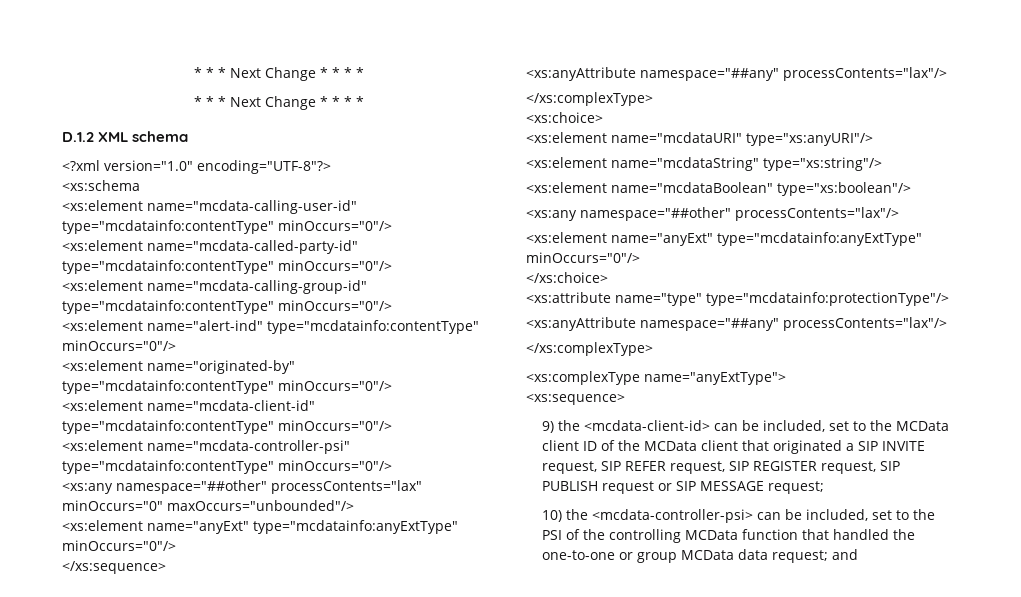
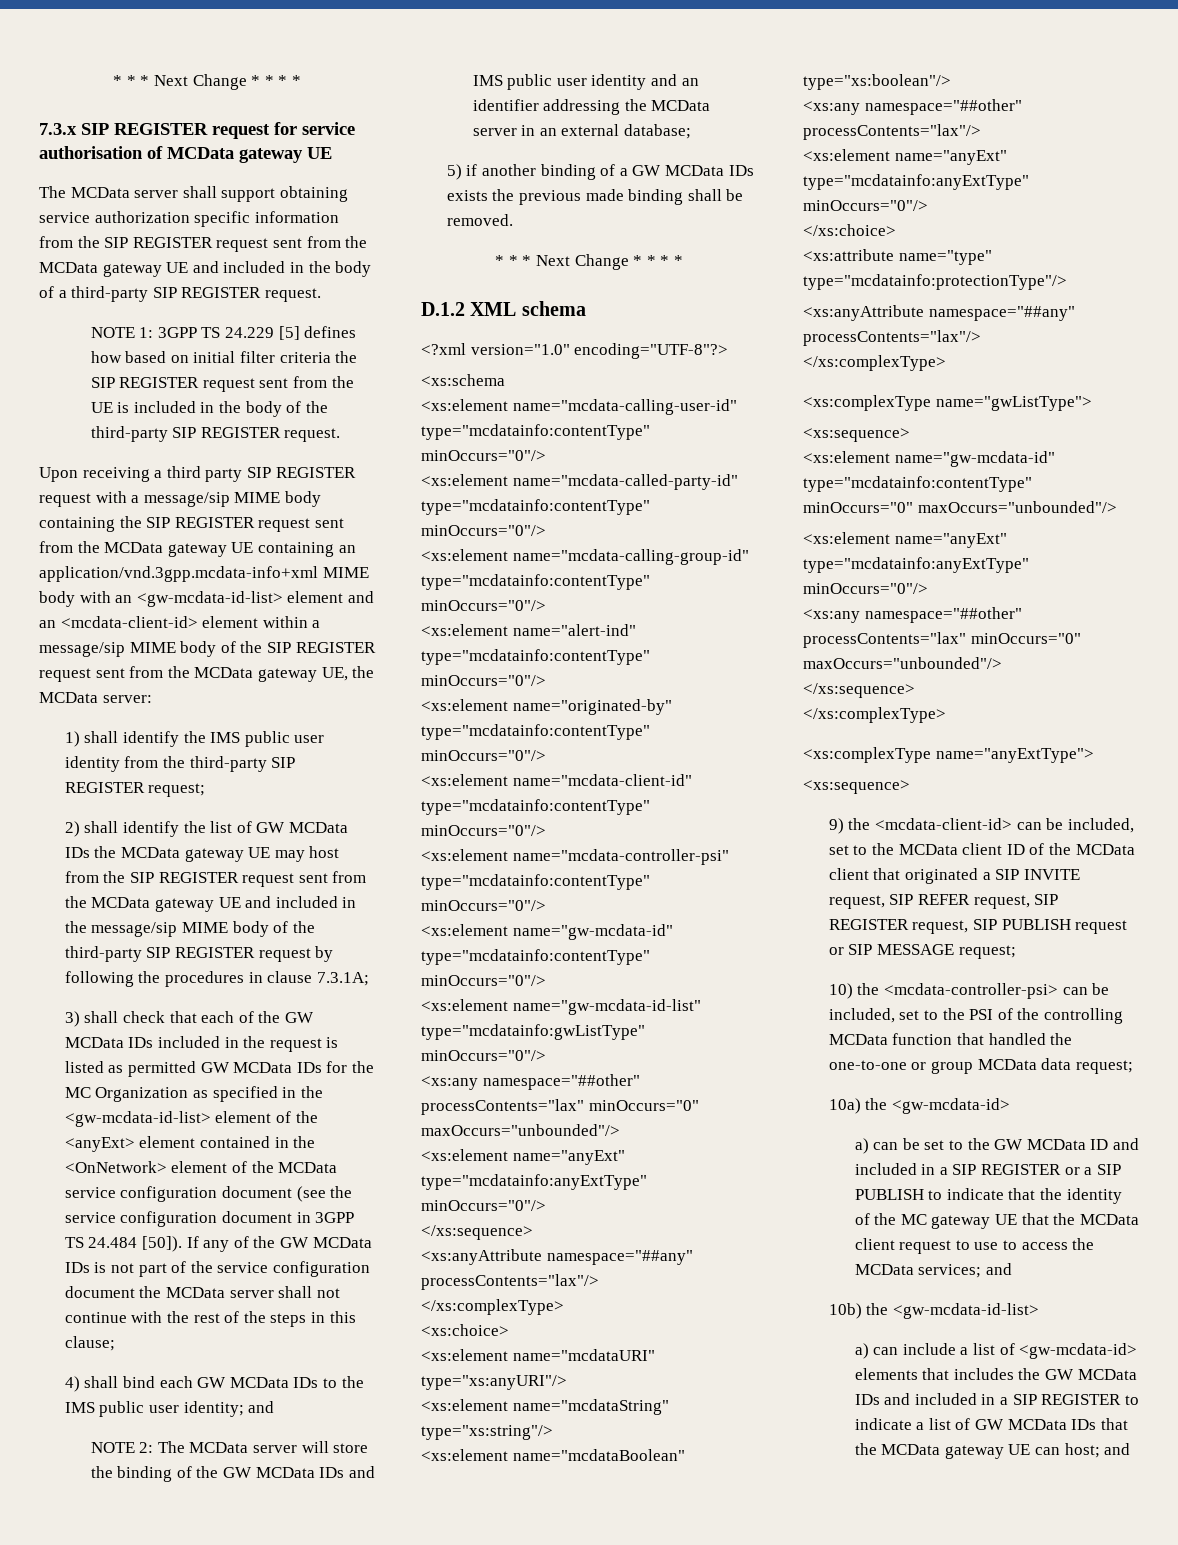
[193,67,364,81] * * * Next Change * * * * -> [113,74,301,90] [39,122,355,139] [39,146,332,163] [39,186,348,202] [39,211,339,227] [39,236,368,252] [39,261,372,277] [39,286,321,302] [90,326,357,340] [90,351,358,363] [90,376,354,392] [90,401,328,417] [90,426,341,442] [39,466,356,482] [39,491,321,507] [39,516,344,532] [39,541,356,557] [39,566,369,582] [39,591,374,607] [39,616,321,628] [39,641,376,657] [39,666,375,682] [39,692,152,703] [64,731,325,747] [64,756,296,772] [64,782,206,797] [64,821,348,837] [64,846,340,862] [64,871,367,887] [64,896,357,912] [64,921,315,937] [64,946,334,962] [64,971,369,987] [64,1011,314,1027] [64,1036,339,1052] [64,1061,374,1077] [64,1086,323,1102] [64,1111,318,1127] [64,1136,316,1152] [64,1161,338,1173] [64,1186,353,1202] [64,1211,355,1227] [64,1236,372,1252] [64,1261,370,1277] [64,1286,340,1298] [64,1311,356,1327] [64,1336,115,1351] [64,1376,364,1392] [64,1401,275,1417] [90,1441,369,1453] [90,1466,375,1482] [472,74,699,90] [472,99,711,115] [472,124,691,139] [446,164,754,180] [446,189,744,205] [446,214,513,226] * * * Next Change * * * * // 7.3.x SIP REGISTER request for service authorisation of MCData gateway UE // The MCData server shall support obtaining service authorization specific information from the SIP REGISTER request sent from the MCData gateway UE and included in the body of a third-party SIP REGISTER request. // NOTE 1: 3GPP TS 24.229 [5] defines how based on initial filter criteria the SIP REGISTER request sent from the UE is included in the body of the third-party SIP REGISTER request. // Upon receiving a third party SIP REGISTER request with a message/sip MIME body containing the SIP REGISTER request sent from the MCData gateway UE containing an application/vnd.3gpp.mcdata-info+xml MIME body with an <gw-mcdata-id-list> element and an <mcdata-client-id> element within a message/sip MIME body of the SIP REGISTER request sent from the MCData gateway UE, the MCData server: // 1) shall identify the IMS public user identity from the third-party SIP REGISTER request; // 2) shall identify the list of GW MCData IDs the MCData gateway UE may host from the SIP REGISTER request sent from the MCData gateway UE and included in the message/sip MIME body of the third-party SIP REGISTER request by following the procedures in clause 7.3.1A; // 3) shall check that each of the GW MCData IDs included in the request is listed as permitted GW MCData IDs for the MC Organization as specified in the <gw-mcdata-id-list> element of the <anyExt> element contained in the <OnNetwork> element of the MCData service configuration document (see the service configuration document in 3GPP TS 24.484 [50]). If any of the GW MCData IDs is not part of the service configuration document the MCData server shall not continue with the rest of the steps in this clause; // 4) shall bind each GW MCData IDs to the IMS public user identity; and // NOTE 2: The MCData server will store the binding of the GW MCData IDs and IMS public user identity and an identifier addressing the MCData server in an external database; // 5) if another binding of a GW MCData IDs exists the previous made binding shall be removed.
(392, 465) none -> [421,924,673,940] [421,949,650,965] [421,975,546,986] [421,999,701,1015] [421,1024,645,1040] [421,1050,546,1061] // <xs:element name="gw-mcdata-id" type="mcdatainfo:contentType" minOccurs="0"/> // <xs:element name="gw-mcdata-id-list" type="mcdatainfo:gwListType" minOccurs="0"/>
(653, 349) none -> [803,395,1092,411] [803,428,910,442] [803,451,1055,467] [803,476,1032,492] [803,501,1117,513] [803,532,1007,548] [803,557,1029,573] [803,583,928,594] [803,607,1022,623] [803,632,1081,648] [803,657,1002,669] [803,683,915,698] [803,707,946,723] // <xs:complexType name="gwListType"> // <xs:sequence> // <xs:element name="gw-mcdata-id" type="mcdatainfo:contentType" minOccurs="0" maxOccurs="unbounded"/> // <xs:element name="anyExt" type="mcdatainfo:anyExtType" minOccurs="0"/> // <xs:any namespace="##other" processContents="lax" minOccurs="0" maxOccurs="unbounded"/> // </xs:sequence> // </xs:complexType>
(829, 556) none -> [828,1098,1010,1114] [854,1138,1139,1154] [854,1163,1121,1175] [854,1188,1122,1204] [854,1213,1139,1229] [854,1238,1095,1254] [854,1263,1012,1278] [828,1303,1039,1319] [854,1343,1138,1359] [854,1368,1137,1380] [854,1393,1139,1405] [854,1418,1128,1430] [854,1443,1100,1459] // 10a) the <gw-mcdata-id> // a) can be set to the GW MCData ID and included in a SIP REGISTER or a SIP PUBLISH to indicate that the identity of the MC gateway UE that the MCData client request to use to access the MCData services; and // 10b) the <gw-mcdata-id-list> // a) can include a list of <gw-mcdata-id> elements that includes the GW MCData IDs and included in a SIP REGISTER to indicate a list of GW MCData IDs that the MCData gateway UE can host;

